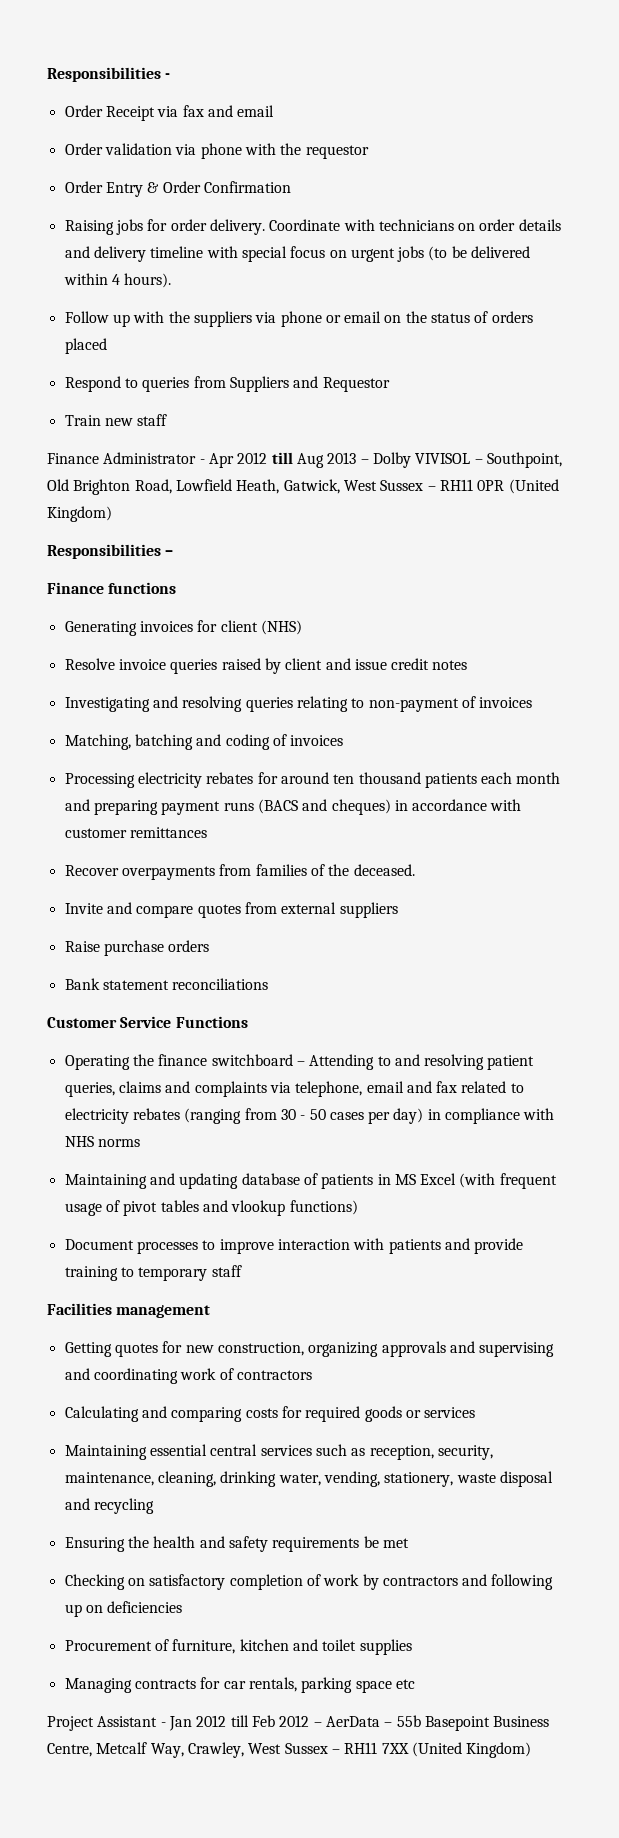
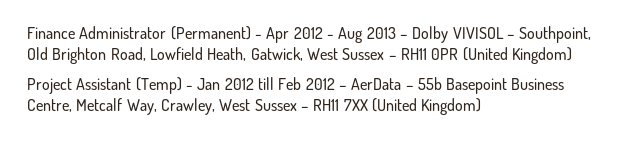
[47,67,171,82] [64,105,275,121] [64,143,369,159] [64,181,291,197] [64,219,561,235] [64,246,531,262] [63,273,172,288] [64,311,533,327] [64,338,107,354] [64,376,390,392] [64,414,168,426] Responsibilities - // Order Receipt via fax and email // Order validation via phone with the requestor // Order Entry & Order Confirmation // Raising jobs for order delivery. Coordinate with technicians on order details and delivery timeline with special focus on urgent jobs (to be delivered within 4 hours). // Follow up with the suppliers via phone or email on the status of orders placed // Respond to queries from Suppliers and Requestor // Train new staff // -> (27, 33) none
(197, 458) none -> [170,26,251,40] (Permanent)
[271,452,293,464] till -> [326,34,334,39] -
[47,544,174,559] [47,582,177,594] [64,620,302,636] [64,658,468,674] [64,696,533,712] [64,734,344,750] [64,772,561,788] [64,799,522,815] [64,827,207,838] [64,864,415,880] [64,902,398,918] [64,940,210,956] [64,978,269,990] [47,1016,248,1028] [64,1054,535,1070] [64,1081,524,1097] [64,1108,555,1124] [64,1136,140,1147] [64,1173,557,1189] [64,1200,358,1216] [64,1238,524,1254] [64,1265,242,1281] [47,1303,211,1318] [64,1341,555,1357] [64,1368,312,1384] [64,1406,476,1422] [64,1444,493,1460] [64,1471,553,1487] [64,1498,154,1514] [64,1536,409,1552] [64,1574,554,1590] [64,1601,183,1617] [64,1639,412,1655] [64,1677,415,1693] // Responsibilities – // Finance functions // Generating invoices for client (NHS) // Resolve invoice queries raised by client and issue credit notes // Investigating and resolving queries relating to non-payment of invoices // Matching, batching and coding of invoices // Processing electricity rebates for around ten thousand patients each month and preparing payment runs (BACS and cheques) in accordance with customer remittances // Recover overpayments from families of the deceased. // Invite and compare quotes from external suppliers // Raise purchase orders // Bank statement reconciliations // Customer Service Functions // Operating the finance switchboard – Attending to and resolving patient queries, claims and complaints via telephone, email and fax related to electricity rebates (ranging from 30 - 50 cases per day) in compliance with NHS norms // Maintaining and updating database of patients in MS Excel (with frequent usage of pivot tables and vlookup functions) // Document processes to improve interaction with patients and provide training to temporary staff // Facilities management // Getting quotes for new construction, organizing approvals and supervising and coordinating work of contractors // Calculating and comparing costs for required goods or services // Maintaining essential central services such as reception, security, maintenance, cleaning, drinking water, vending, stationery, waste disposal and recycling // Ensuring the health and safety requirements be met // Checking on satisfactory completion of work by contractors and following up on deficiencies // Procurement of furniture, kitchen and toilet supplies // Managing contracts for car rentals, parking space etc -> (572, 55) none
(158, 1721) none -> [135,77,182,94] (Temp)

